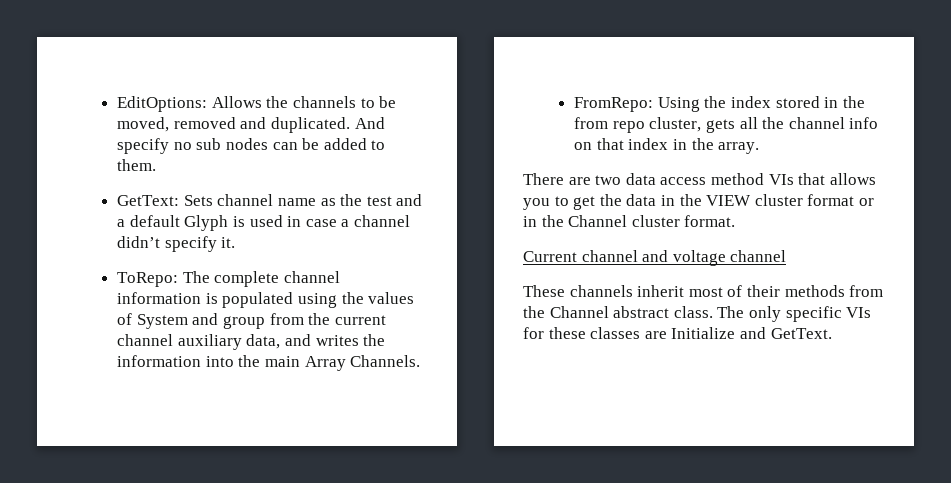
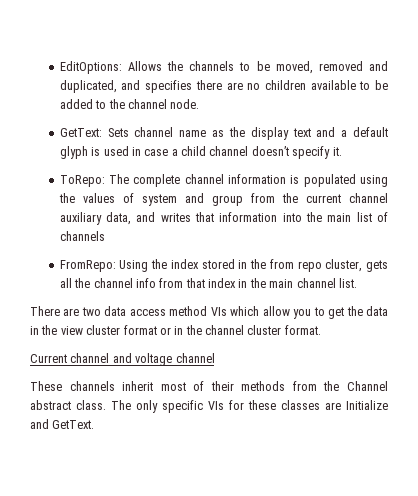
[270,117,385,133] [117,138,386,154] [117,159,157,171] duplicated. And specify no sub nodes can be added to them. -> [59,80,389,93] [59,99,200,109] duplicated, and specifies there are no children available to be added to the channel node.
[366,196,392,206] test -> [250,127,311,140] display text
[184,215,229,231] Glyph -> [59,146,88,159] glyph
[353,215,410,227] [117,236,161,248] channel didn’t -> [181,146,289,156] child channel doesn’t
[136,314,188,329] System -> [141,194,177,206] system
[363,334,386,346] the -> [195,212,215,222] that
[304,355,421,371] Array Channels. -> [356,212,388,222] [59,231,105,241] list of channels
[574,142,593,150] on -> [159,278,184,288] from
[718,142,760,154] array. -> [269,278,357,288] main channel list.
[798,173,876,185] that allows -> [230,306,290,316] which allow
[706,195,752,206] VIEW -> [60,326,83,335] view
[568,215,628,227] Channel -> [205,325,244,335] channel

